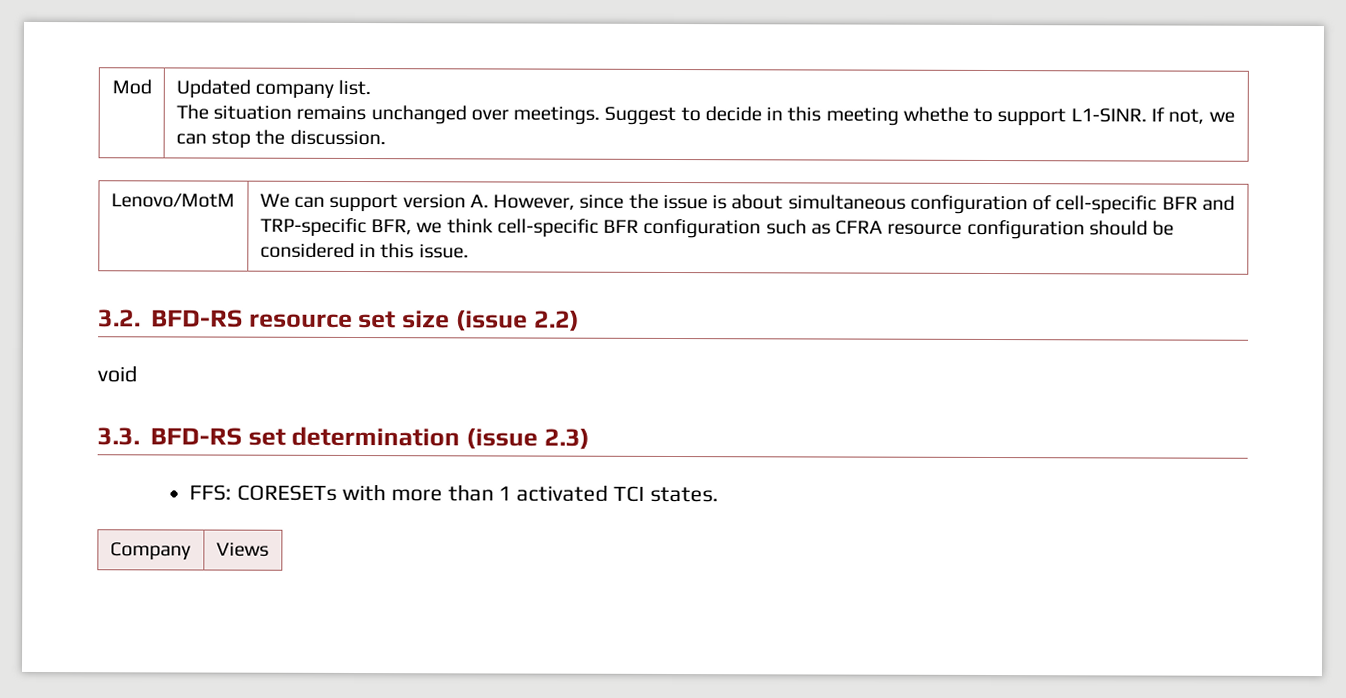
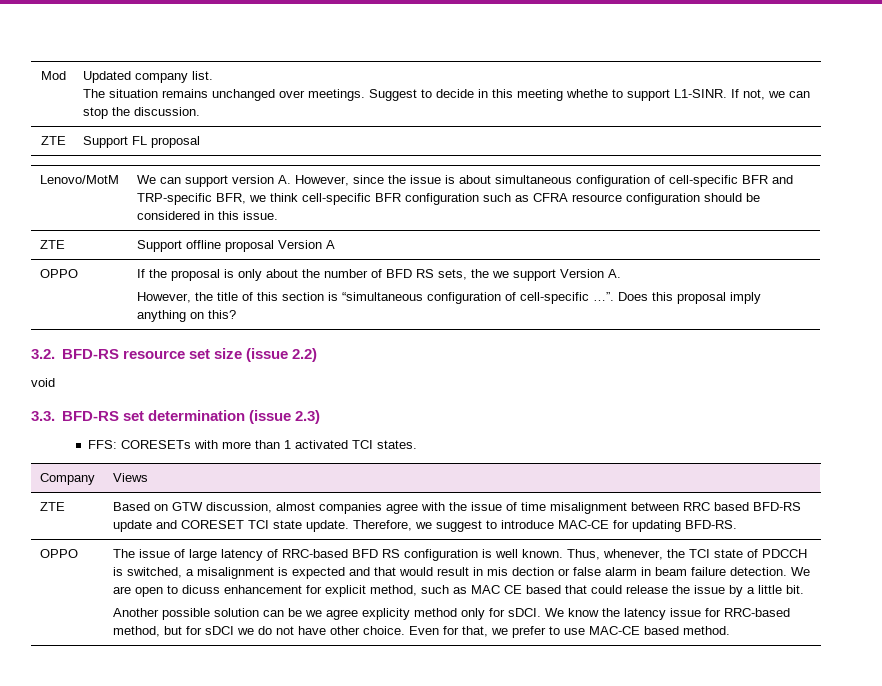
(386, 137) none -> [40,136,66,145] [82,136,200,148] // ZTE | Support FL proposal
(469, 251) none -> [39,240,65,249] [136,240,335,252] [39,269,78,278] [136,269,621,281] [136,292,761,304] [136,310,236,322] // ZTE | Support offline proposal Version A // OPPO | If the proposal is only about the number of BFD RS sets, the we support Version A. // However, the title of this section is “simultaneous configuration of cell-specific …”. Does this proposal imply anything on this?
(269, 549) none -> [39,502,65,511] [112,502,801,514] [112,520,737,532] [39,549,78,558] [112,549,807,561] [112,567,810,579] [112,585,804,597] [112,608,790,620] [112,626,730,638] // ZTE | Based on GTW discussion, almost companies agree with the issue of time misalignment between RRC based BFD-RS update and CORESET TCI state update. Therefore, we suggest to introduce MAC-CE for updating BFD-RS. // OPPO | The issue of large latency of RRC-based BFD RS configuration is well known. Thus, whenever, the TCI state of PDCCH is switched, a misalignment is expected and that would result in mis dection or false alarm in beam failure detection. We are open to dicuss enhancement for explicit method, such as MAC CE based that could release the issue by a little bit. // Another possible solution can be we agree explicity method only for sDCI. We know the latency issue for RRC-based method, but for sDCI we do not have other choice. Even for that, we prefer to use MAC-CE based method.

